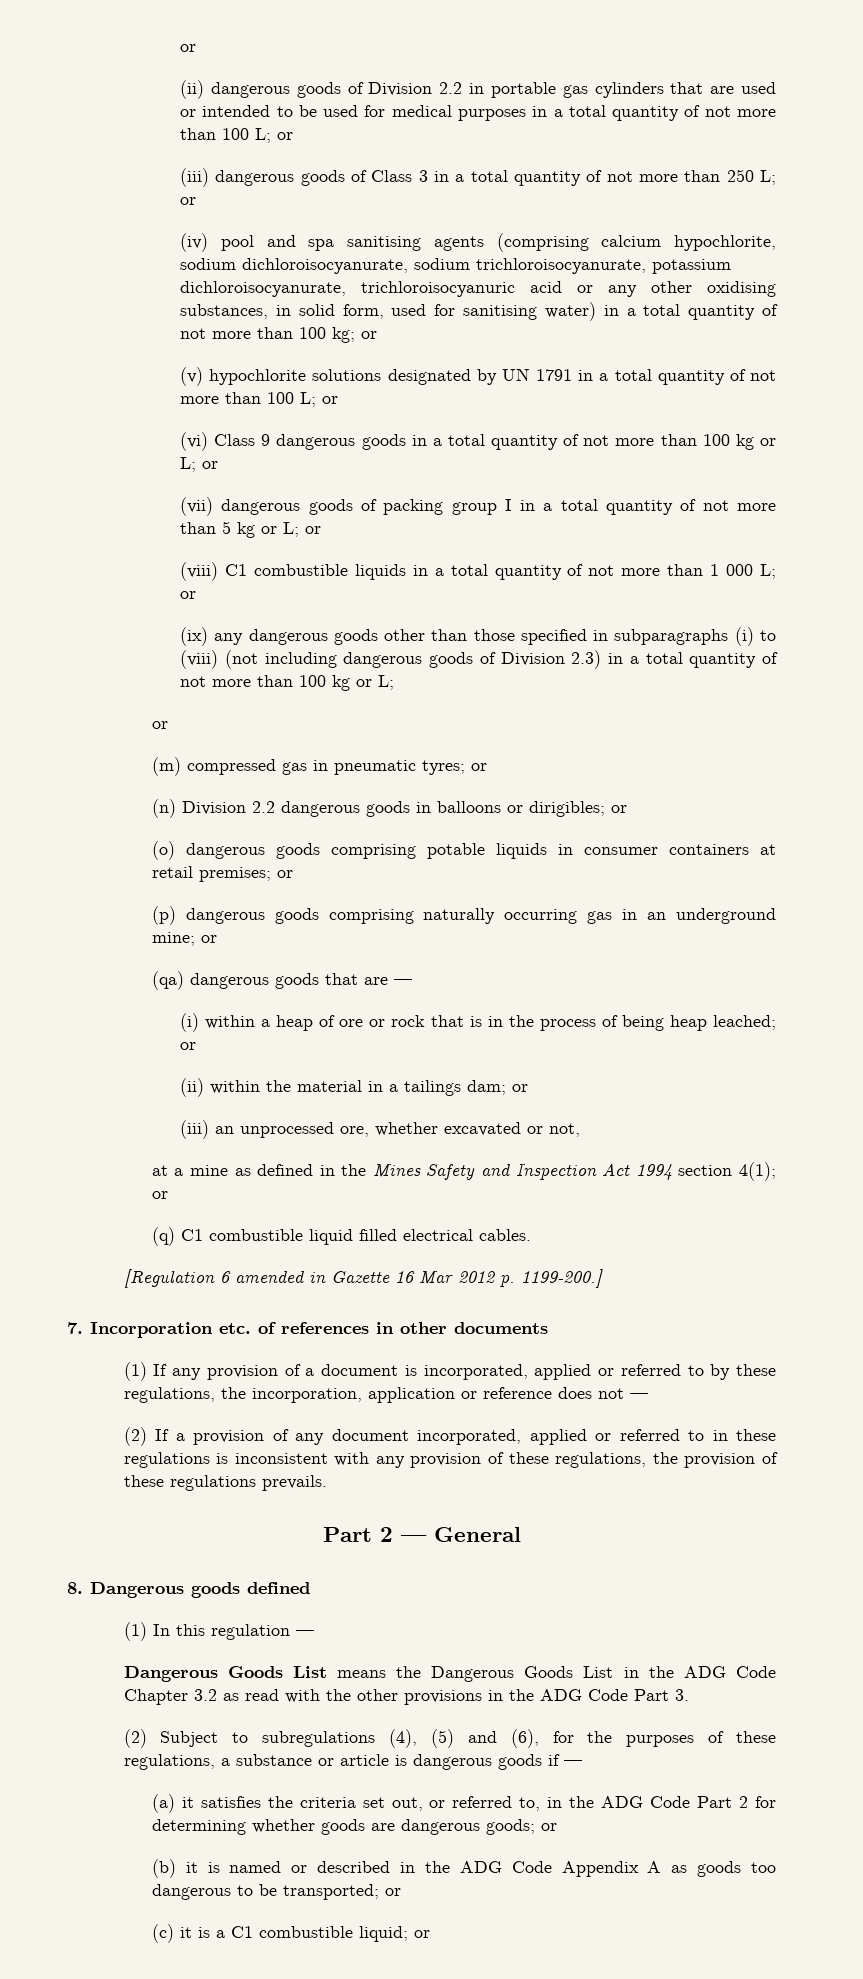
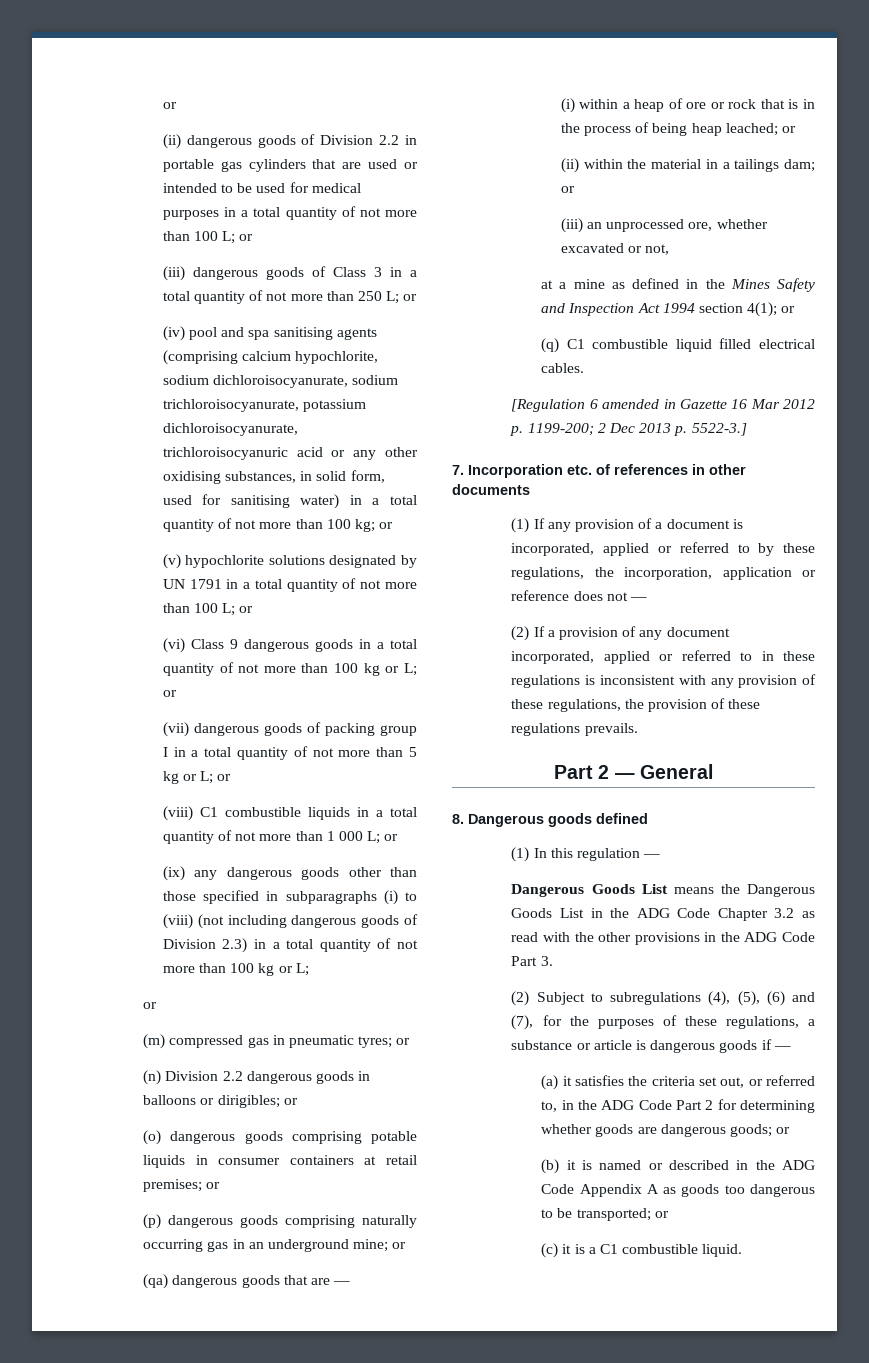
[520,1269,603,1288] 1199-200.] -> [527,423,747,436] 1199-200; 2 Dec 2013 p. 5522-3.]
[430,1729,539,1748] (5) and (6), -> [737,991,815,1006] [511,1015,534,1030] (5), (6) and (7),
[358,1926,430,1942] liquid; or -> [702,1244,743,1257] liquid.

